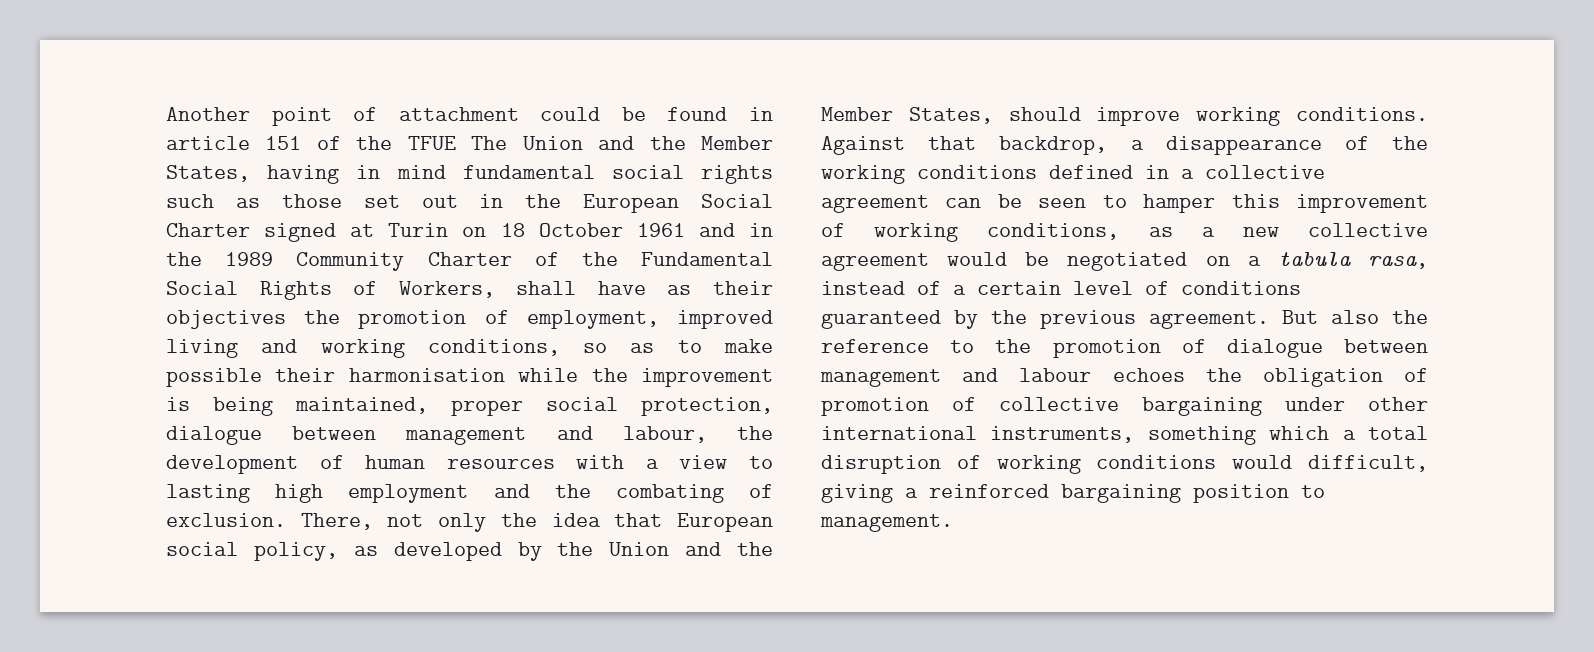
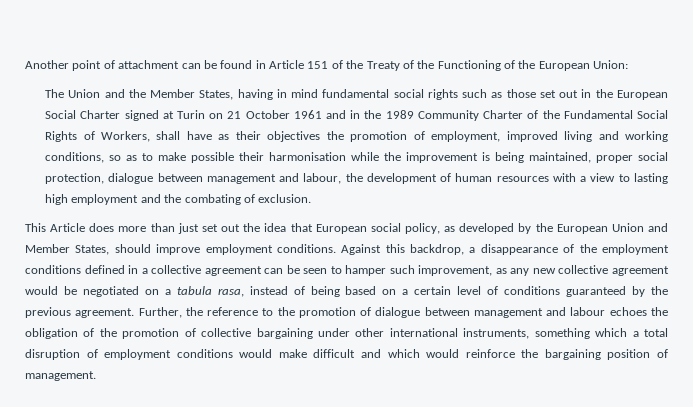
[540,107,601,121] could -> [181,63,201,69] can
[166,136,250,150] article -> [269,60,304,69] Article
[407,136,456,150] TFUE -> [366,60,629,71] Treaty of the Functioning of the European Union: //
[500,223,525,237] 18 -> [227,111,242,119] 21
[300,513,487,532] There, not only -> [25,223,241,234] // This Article does more than just set out
[609,542,773,556] Union and the -> [556,223,668,234] European Union and
[1196,107,1281,126] working -> [205,244,273,255] employment
[928,136,977,150] that -> [385,244,405,253] this
[821,165,905,184] working -> [601,244,669,255] employment
[1231,194,1428,213] [821,223,1215,242] this improvement of working conditions, as a -> [389,265,530,276] such improvement, as any
(941, 288) none -> [310,286,397,297] being based on
[1282,310,1379,324] But also -> [138,307,182,318] Further,
(1428, 375) none -> [99,328,117,337] the
[996,455,1081,474] working -> [104,349,172,360] employment
[1308,455,1428,472] [821,484,1049,503] difficult, giving a reinforced -> [278,349,539,358] make difficult and which would reinforce the
[1301,485,1325,498] to -> [656,349,668,358] of

